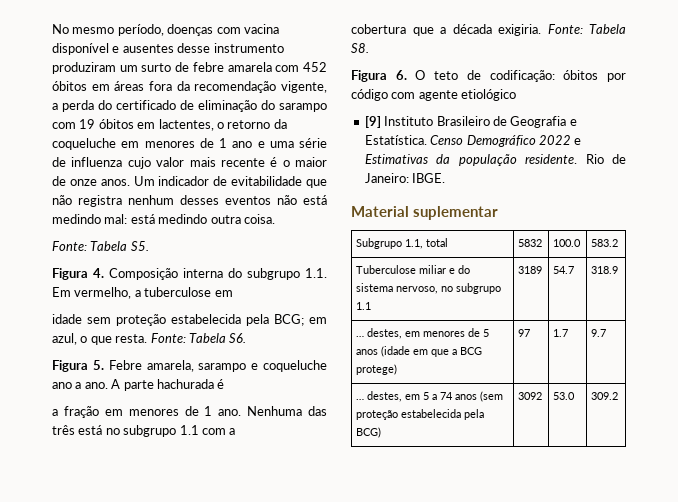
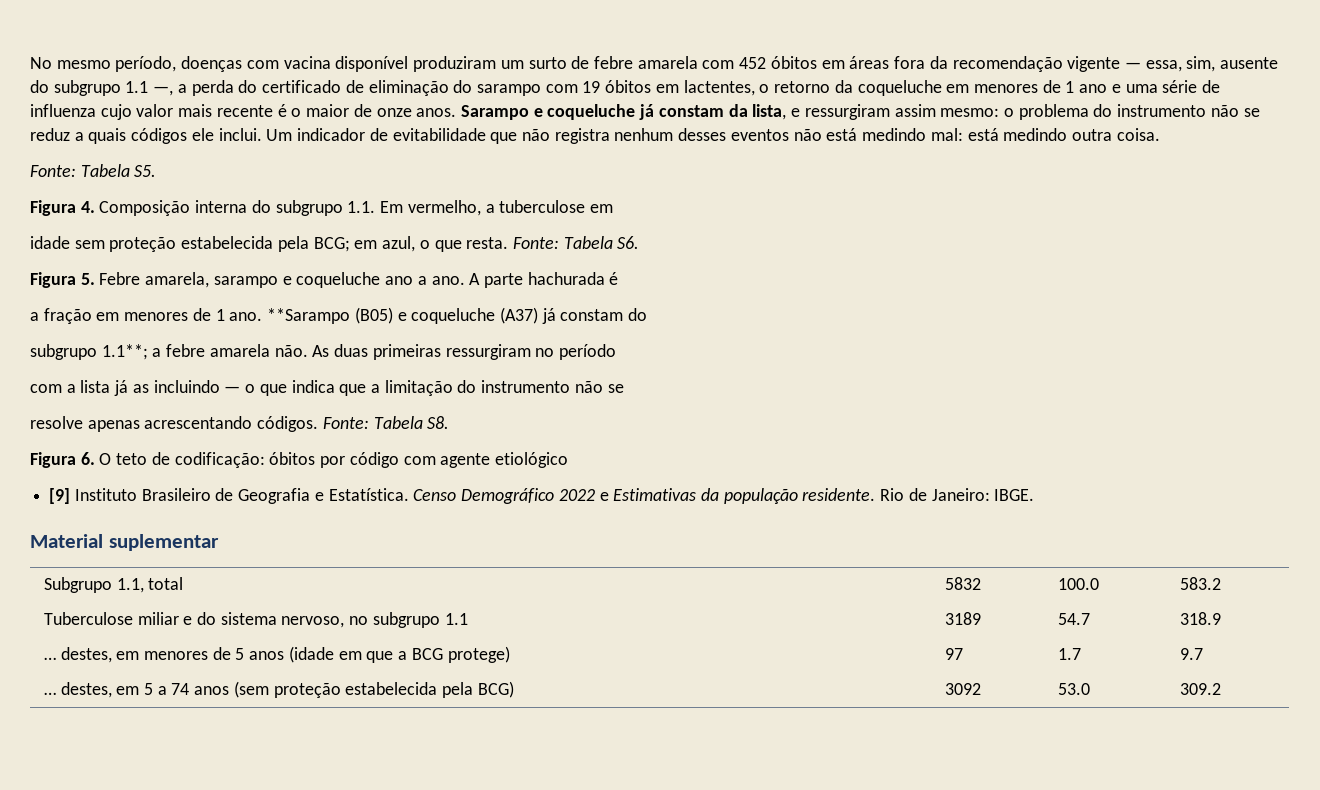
[112,43,284,53] e ausentes desse instrumento -> (409, 64) none
[281,81,327,93] vigente, -> [1067,56,1279,72] [30,80,174,96] vigente — essa, sim, ausente do subgrupo 1.1 —,
(130, 182) none -> [460,104,1260,120] [30,128,262,144] Sarampo e coqueluche já constam da lista, e ressurgiram assim mesmo: o problema do instrumento não se reduz a quais códigos ele inclui.
[247,406,327,416] [52,425,236,437] [351,24,541,36] Nenhuma das três está no subgrupo 1.1 com a // cobertura que a década exigiria. -> [267,307,648,324] [30,344,616,360] [30,380,624,396] [30,416,319,432] **Sarampo (B05) e coqueluche (A37) já constam do // subgrupo 1.1**; a febre amarela não. As duas primeiras ressurgiram no período // com a lista já as incluindo — o que indica que a limitação do instrumento não se // resolve apenas acrescentando códigos.

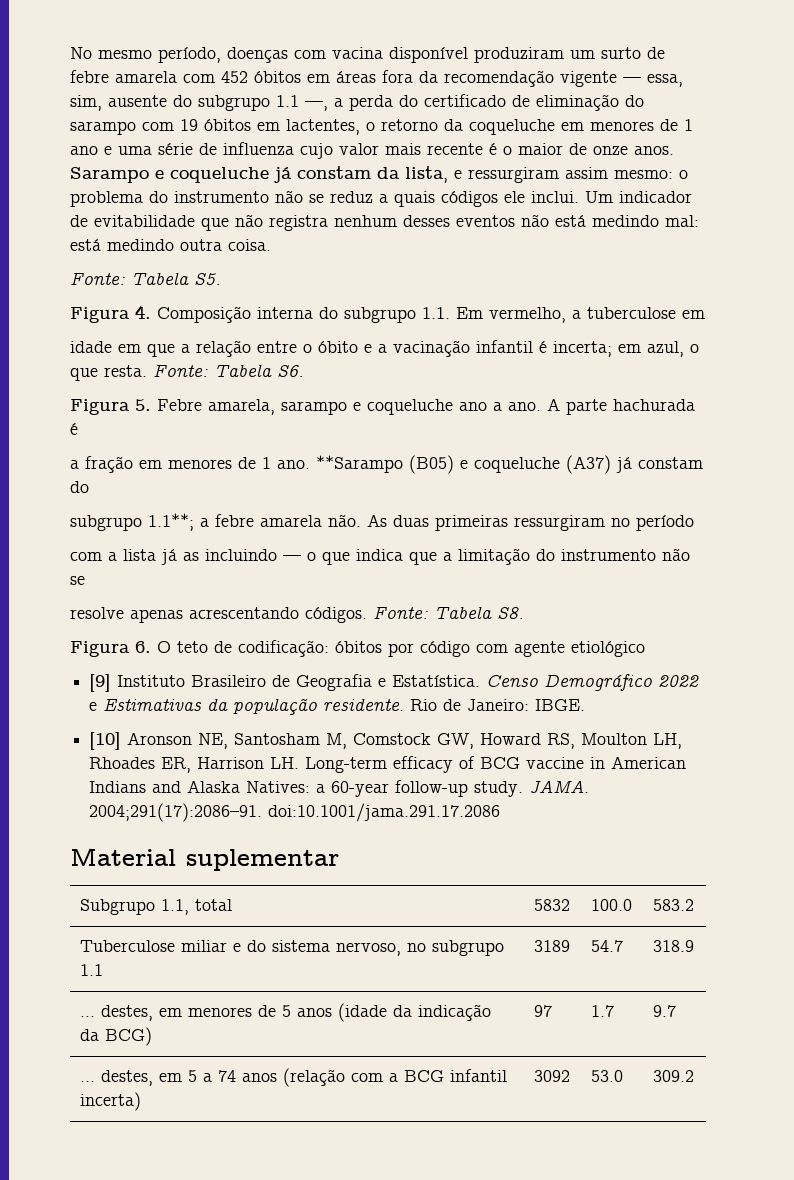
[74,236,350,252] sem proteção estabelecida pela BCG; -> [118,340,612,357] em que a relação entre o óbito e a vacinação infantil é incerta;
(1035, 495) none -> [89,732,683,750] [89,756,687,773] [89,780,590,797] [89,803,501,822] // [10] Aronson NE, Santosham M, Comstock GW, Howard RS, Moulton LH, Rhoades ER, Harrison LH. Long-term efficacy of BCG vaccine in American Indians and Alaska Natives: a 60-year follow-up study. JAMA. 2004;291(17):2086–91. doi:10.1001/jama.291.17.2086
[338,646,510,663] em que a BCG protege) -> [392,1004,491,1021] [79,1027,152,1046] da indicação da BCG)
[233,681,514,698] (sem proteção estabelecida pela BCG) -> [282,1068,507,1087] [79,1092,141,1111] (relação com a BCG infantil incerta)

